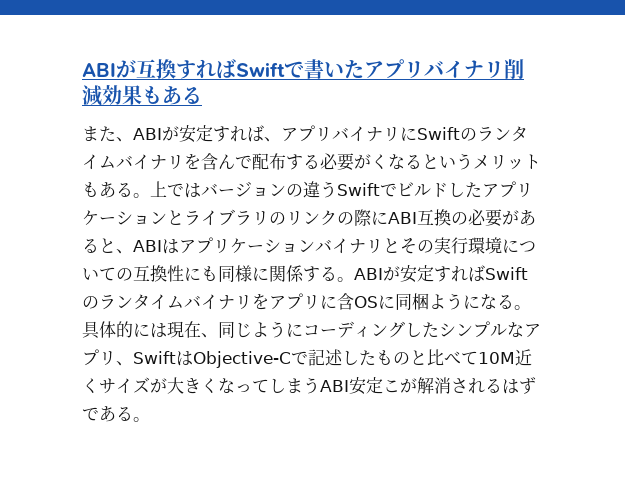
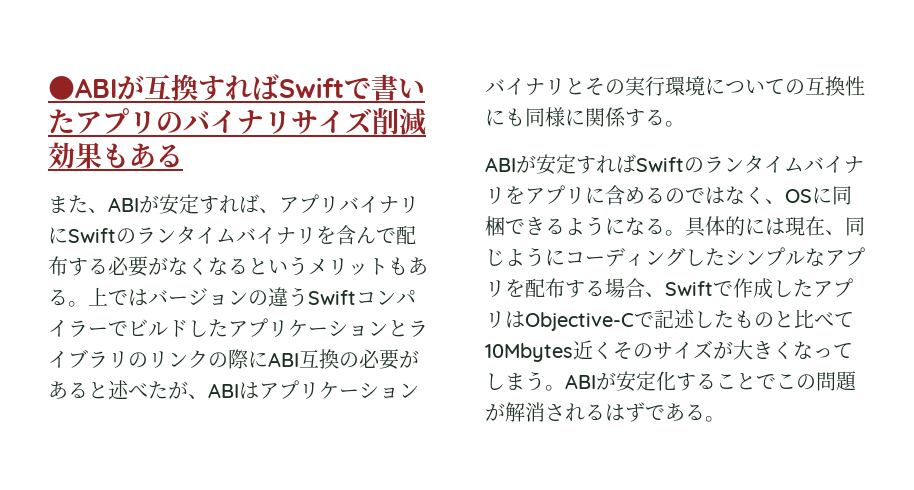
[82,63,116,77] ABI -> [48,76,117,100] ●ABI
[424,60,504,79] バイナリ -> [156,108,372,134] のバイナリサイズ
(371, 161) none -> [168,257,188,275] な
(380, 189) none -> [356,290,416,305] [48,320,108,337] コンパイラー
(116, 245) none -> [108,380,188,400] 述べたが
(354, 279) none -> (685, 124) //
(354, 301) none -> [625,186,785,204] めるのではなく、
(429, 301) none -> [505,217,565,235] できる
[116,351,176,366] 、Swift -> [505,278,853,299] [485,311,505,328] を配布する場合、Swiftで作成したアプリ
[478,349,532,366] [82,378,99,393] 10M近く -> [485,340,653,362] 10Mbytes近くその
[320,377,400,395] ABI安定こ -> [545,371,857,392] 。ABIが安定化することでこの問題

